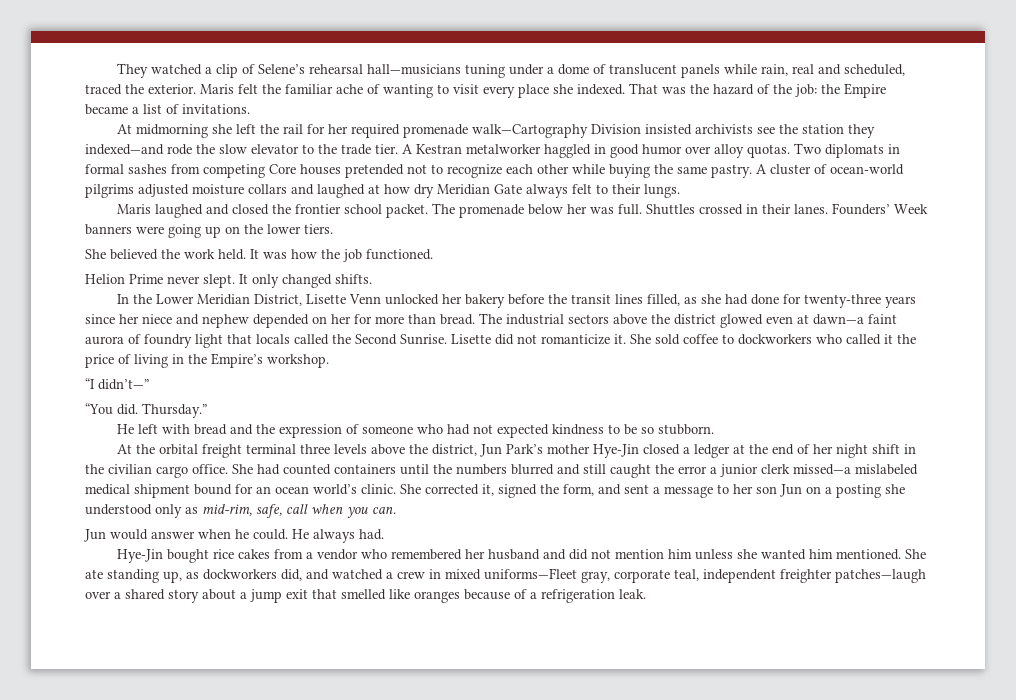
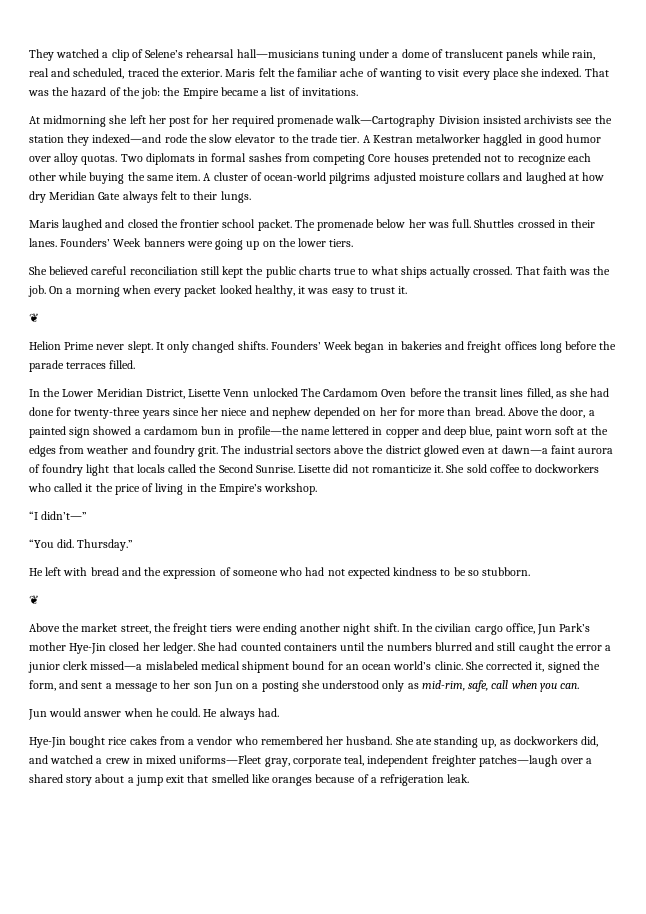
[259,124,303,134] the rail -> [148,115,191,127] her post
[711,164,752,178] pastry. -> [176,173,201,181] item.
[161,249,433,262] the work held. It was how the job functioned. -> [91,266,611,278] [28,285,408,297] [29,313,39,322] careful reconciliation still kept the public charts true to what ships actually crossed. That faith was the job. On a morning when every packet looked healthy, it was easy to trust it. // ❦
(372, 279) none -> [270,341,617,353] [29,360,136,372] Founders’ Week began in bakeries and freight offices long before the parade terraces filled.
[441,294,505,308] her bakery -> [300,388,407,397] The Cardamom Oven
(475, 319) none -> [507,407,595,418] [29,426,608,438] [29,445,219,457] Above the door, a painted sign showed a cardamom bun in profile—the name lettered in copper and deep blue, paint worn soft at the edges from weather and foundry grit.
[116,444,477,458] At the orbital freight terminal three levels above the district, -> [29,595,39,604] [29,623,535,635] ❦ // Above the market street, the freight tiers were ending another night shift. In the civilian cargo office,
[682,444,916,458] [85,464,228,478] a ledger at the end of her night shift in the civilian cargo office. -> [142,642,195,654] her ledger.
[487,549,901,560] husband and did not mention him unless she wanted him mentioned. -> [346,736,393,745] husband.

